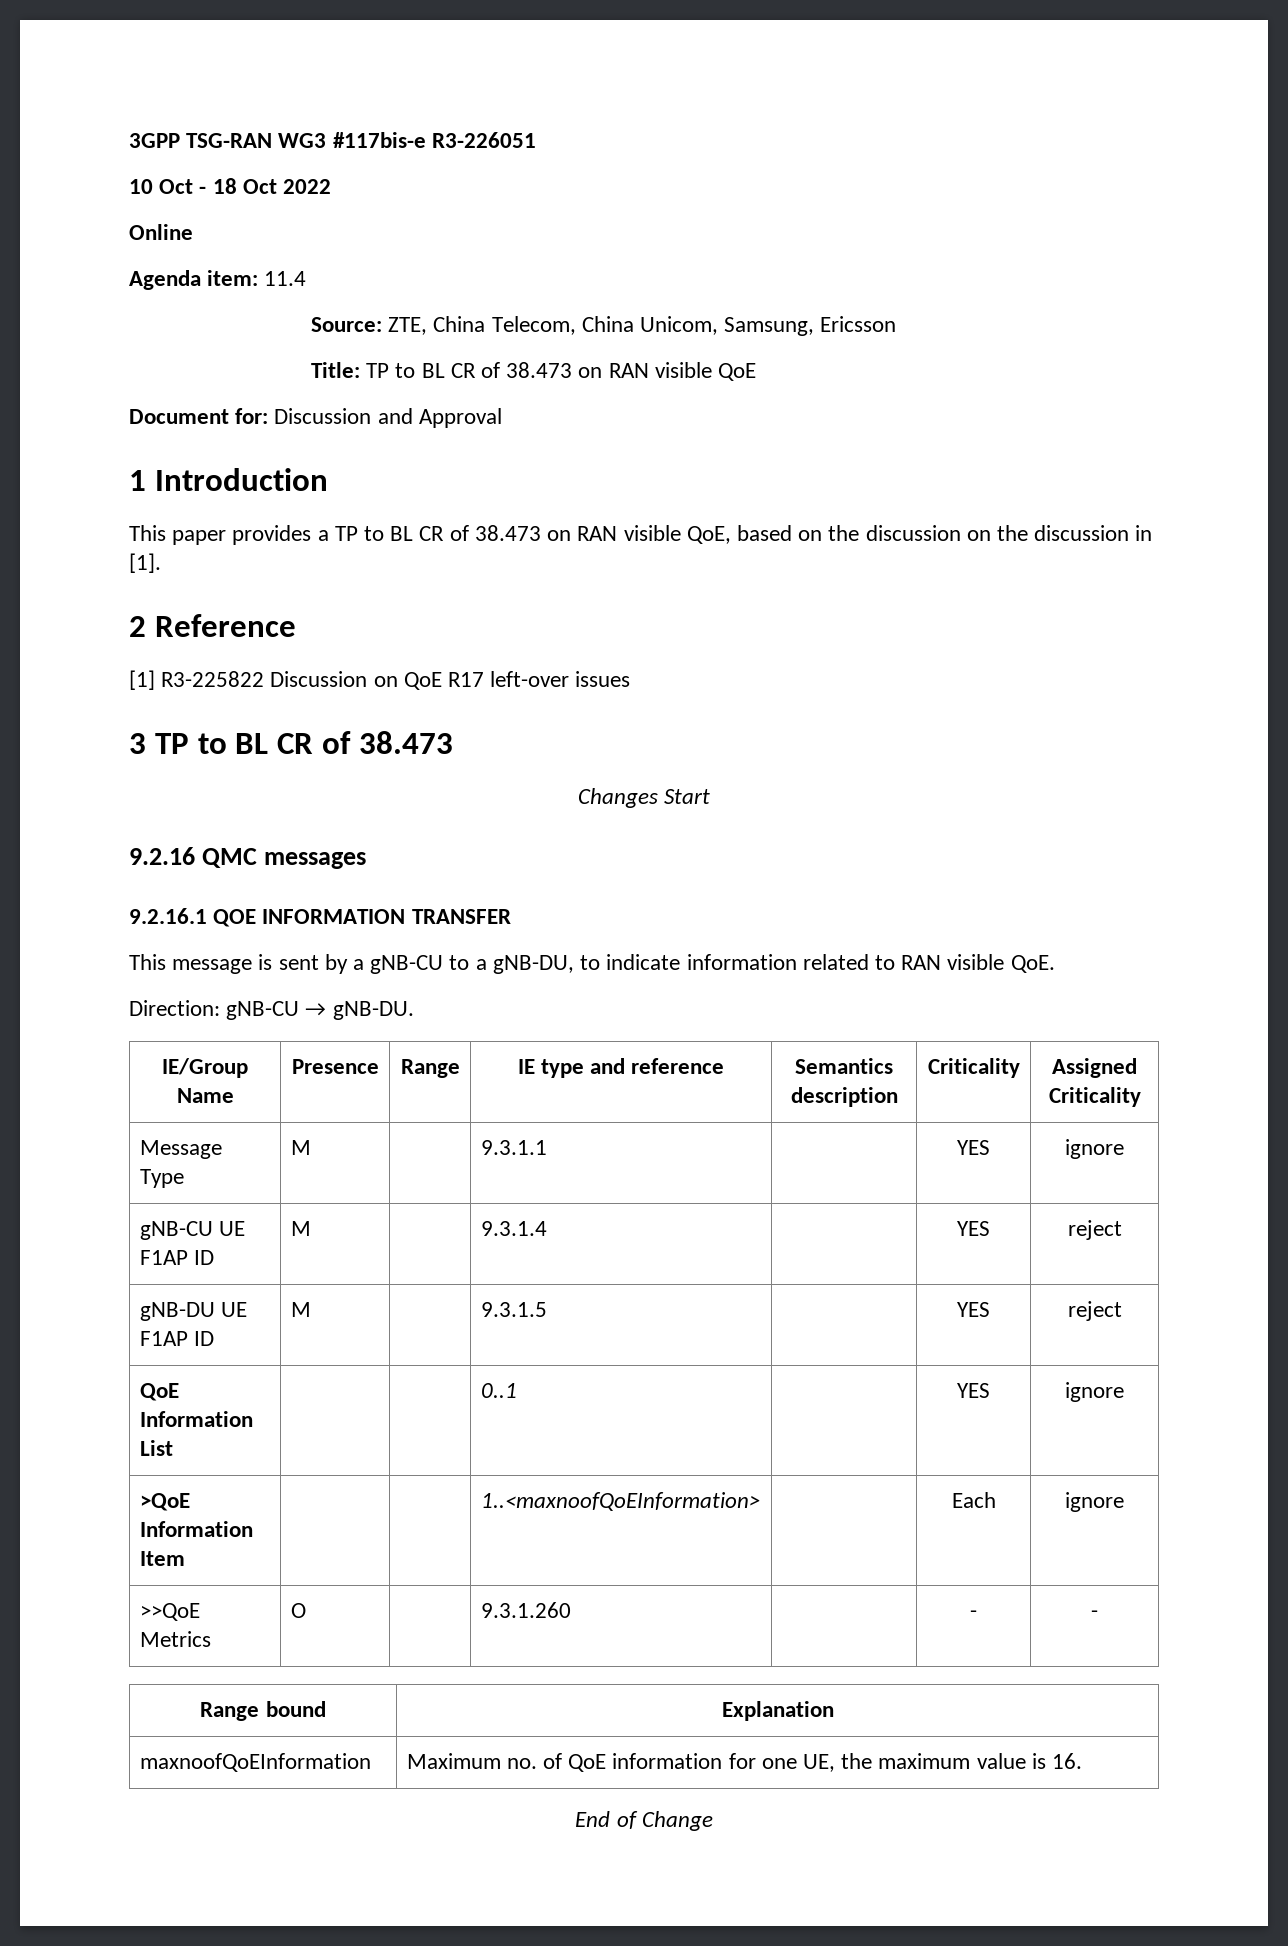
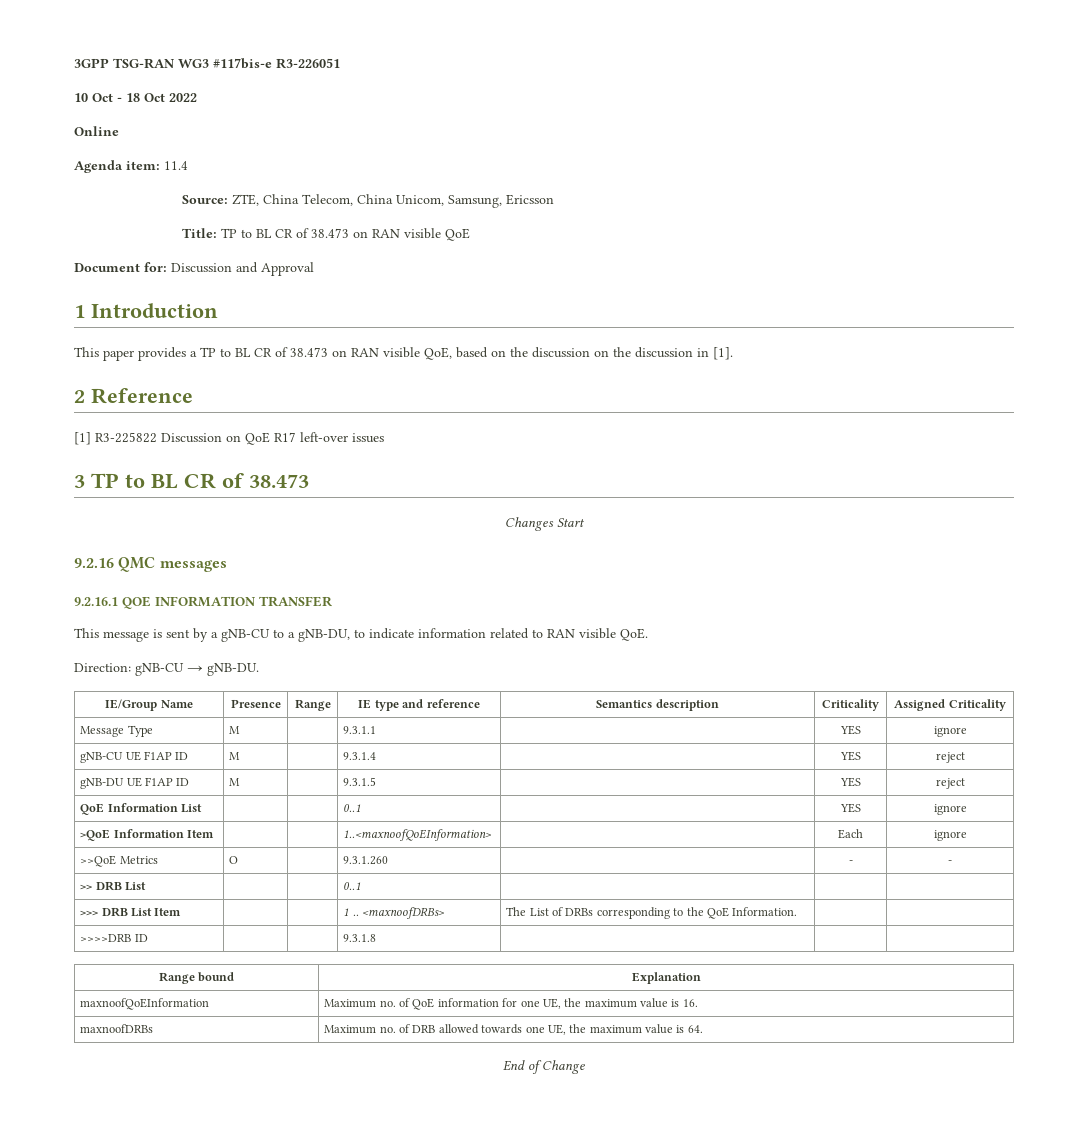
(1098, 1614) none -> [80,881,147,891] [343,882,362,890] [80,907,182,917] [343,907,446,919] [506,907,798,919] [80,934,148,942] [343,934,377,942] // >> DRB List | | | 0..1 | | | // >>> DRB List Item | | | 1 .. <maxnoofDRBs> | The List of DRBs corresponding to the QoE Information. | | // >>>>DRB ID | | | 9.3.1.8 | | |
(1083, 1761) none -> [80,1024,154,1033] [324,1024,703,1035] // maxnoofDRBs | Maximum no. of DRB allowed towards one UE, the maximum value is 64.

